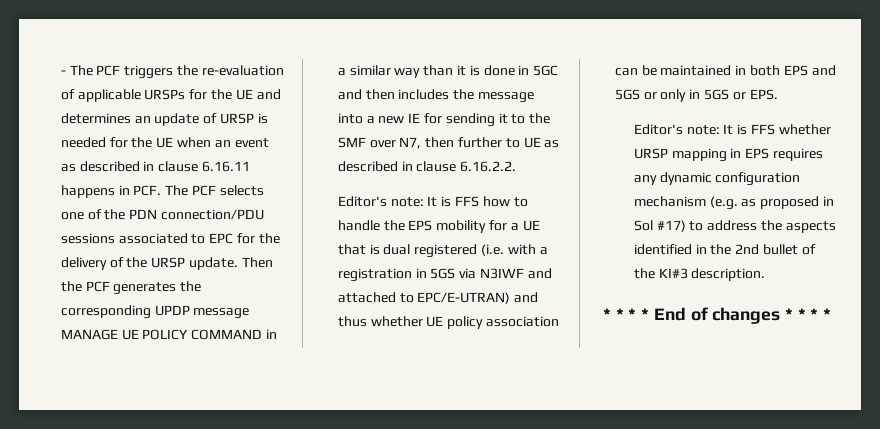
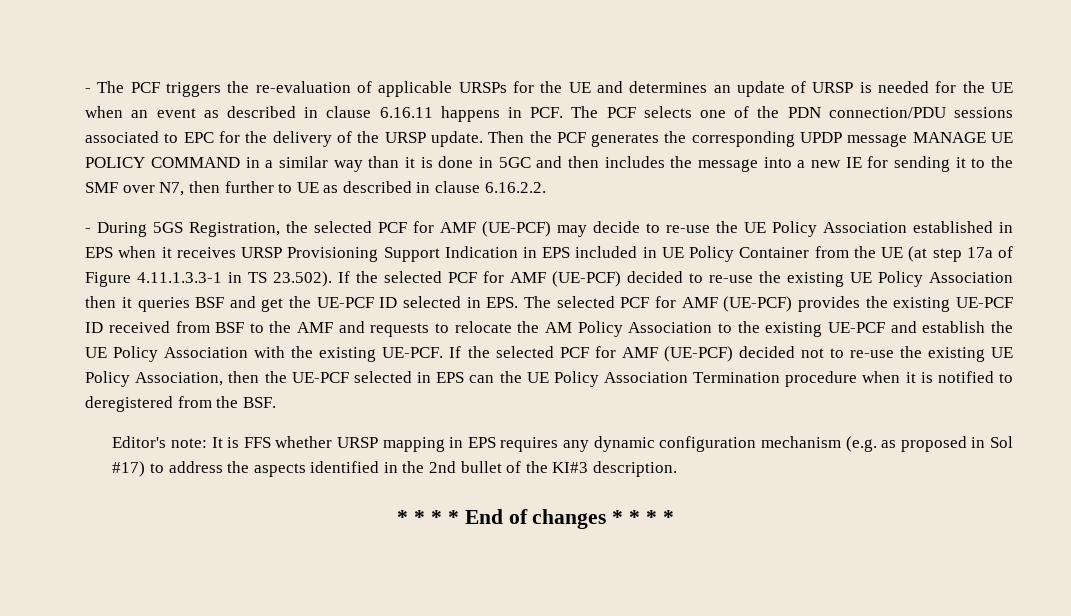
[337,196,528,207] [337,220,540,233] [337,244,548,258] [337,268,552,282] [337,292,539,304] [337,316,560,329] [614,65,836,76] [614,89,778,102] Editor's note: It is FFS how to handle the EPS mobility for a UE that is dual registered (i.e. with a registration in 5GS via N3IWF and attached to EPC/E-UTRAN) and thus whether UE policy association can be maintained in both EPS and 5GS or only in 5GS or EPS. -> [85,221,1013,237] [85,246,1014,262] [85,271,1013,287] [85,296,1014,312] [85,321,1014,337] [85,346,1013,362] [85,371,1013,387] [85,396,276,412] - During 5GS Registration, the selected PCF for AMF (UE-PCF) may decide to re-use the UE Policy Association established in EPS when it receives URSP Provisioning Support Indication in EPS included in UE Policy Container from the UE (at step 17a of Figure 4.11.1.3.3-1 in TS 23.502). If the selected PCF for AMF (UE-PCF) decided to re-use the existing UE Policy Association then it queries BSF and get the UE-PCF ID selected in EPS. The selected PCF for AMF (UE-PCF) provides the existing UE-PCF ID received from BSF to the AMF and requests to relocate the AM Policy Association to the existing UE-PCF and establish the UE Policy Association with the existing UE-PCF. If the selected PCF for AMF (UE-PCF) decided not to re-use the existing UE Policy Association, then the UE-PCF selected in EPS can the UE Policy Association Termination procedure when it is notified to deregistered from the BSF.

